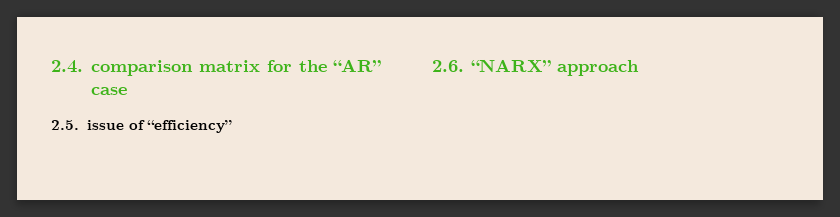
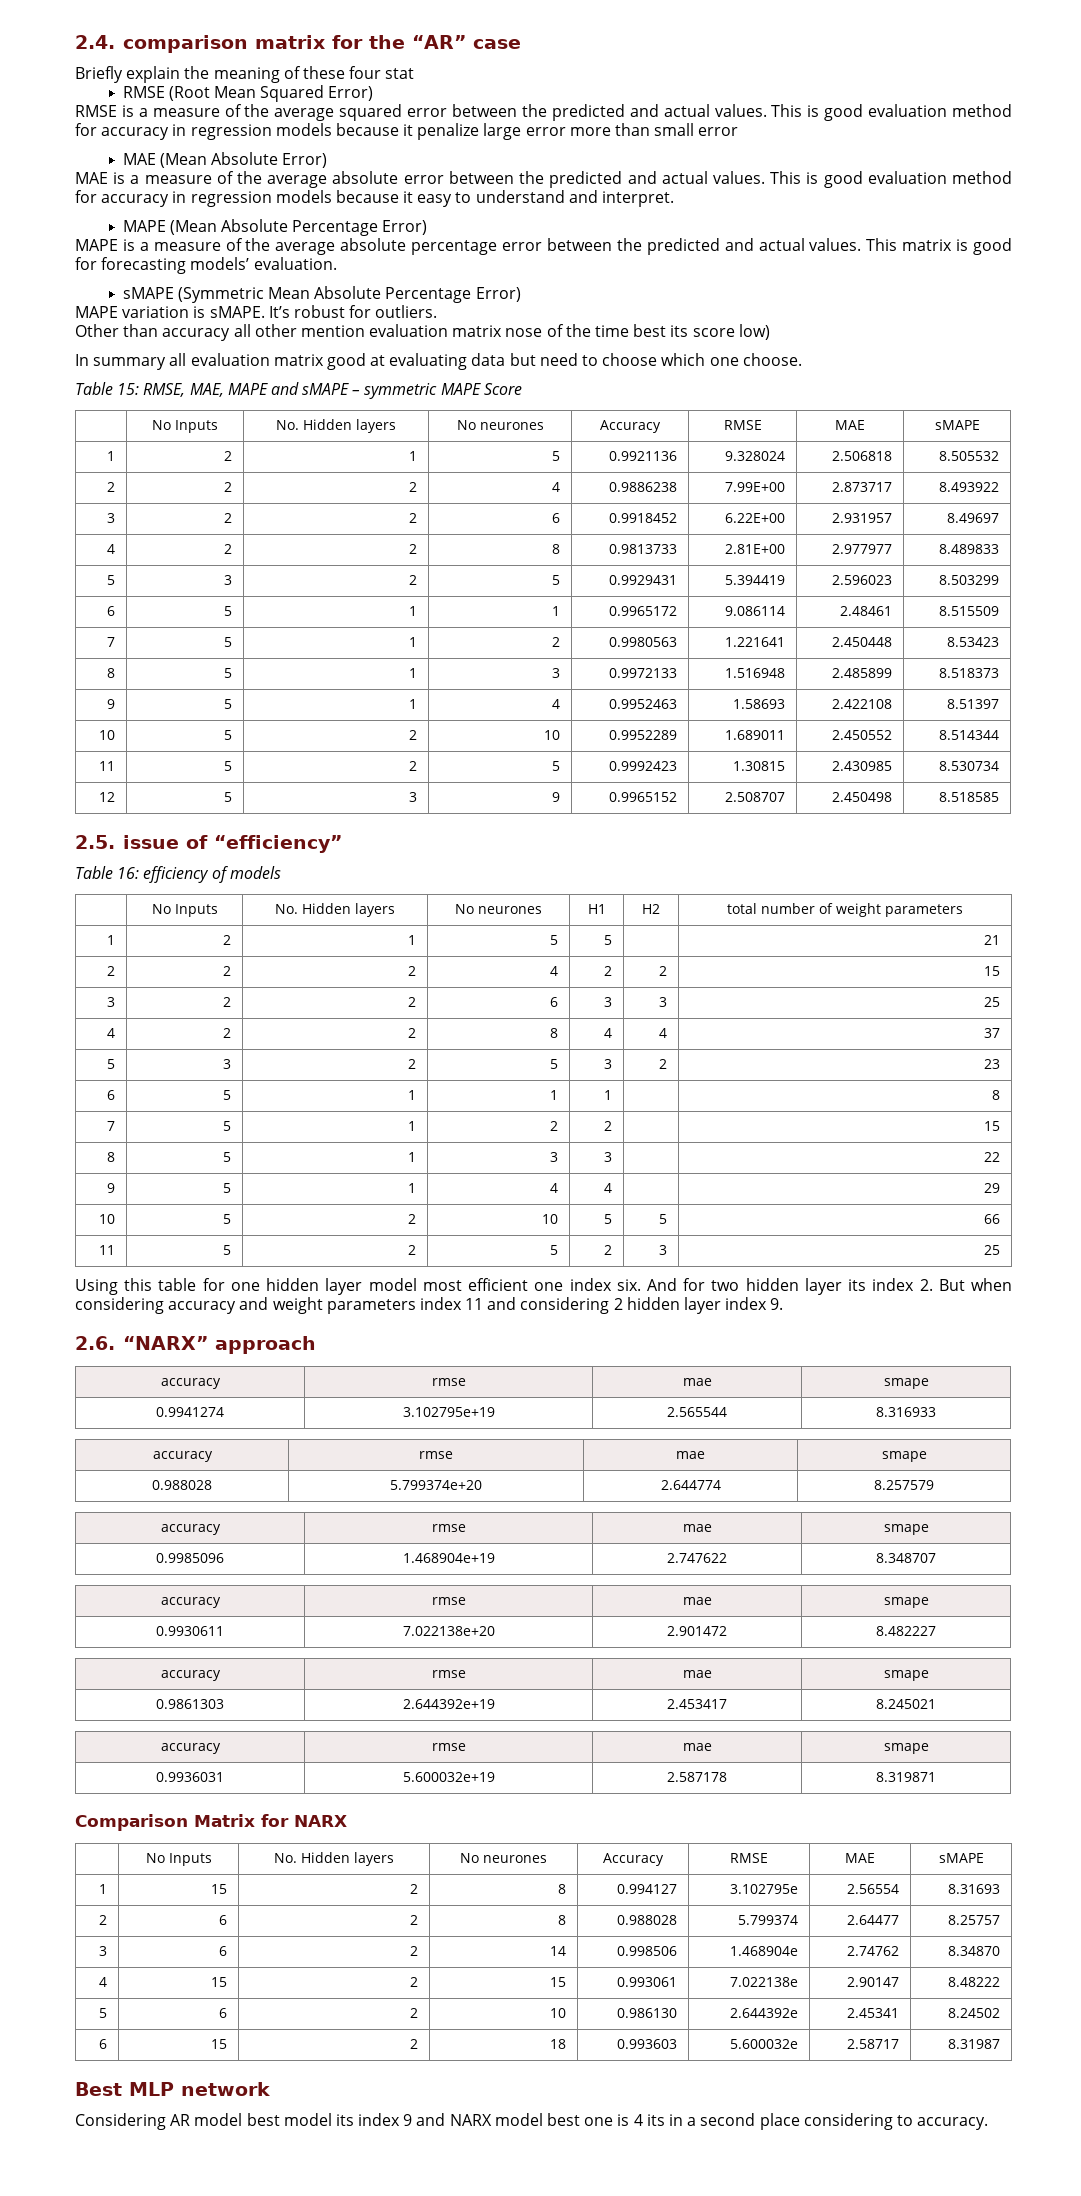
[51,120,232,133] [432,59,639,76] 2.5. issue of “efficiency” // 2.6. “NARX” approach -> [75,66,415,83] [122,85,374,102] [75,104,1013,121] [75,123,739,140] [122,152,328,168] [75,171,1013,188] [75,190,675,207] [122,219,428,236] [75,238,1013,255] [75,257,337,274] [122,286,521,303] [75,305,438,318] [75,324,770,341] [75,353,802,370] [75,382,522,399] [152,420,218,433] [276,419,396,433] [456,420,544,430] [600,420,661,433] [723,420,762,430] [835,420,865,430] [934,420,980,430] [106,451,115,461] [223,451,232,461] [408,451,417,461] [551,451,560,461] [608,451,677,461] [724,451,785,461] [831,451,892,461] [938,451,999,461] [106,482,115,492] [223,482,232,492] [408,482,417,492] [551,482,560,492] [608,482,677,492] [724,482,785,492] [831,482,892,492] [938,482,999,492] [106,513,115,523] [223,513,232,523] [408,513,417,523] [551,513,560,523] [608,513,677,523] [724,513,785,523] [831,513,892,523] [946,513,999,523] [106,544,115,554] [223,544,232,554] [408,544,417,554] [551,544,560,554] [608,544,677,554] [724,544,785,554] [831,544,892,554] [938,544,999,554] [106,575,115,585] [223,575,232,585] [408,575,417,585] [551,575,560,585] [608,575,677,585] [724,575,785,585] [831,575,892,585] [938,575,999,585] [106,606,115,616] [223,606,232,616] [408,606,417,616] [551,606,560,616] [608,606,677,616] [724,606,785,616] [839,606,892,616] [938,606,999,616] [106,637,115,647] [223,637,232,647] [408,637,417,647] [551,637,560,647] [608,637,677,647] [724,637,785,647] [831,637,892,647] [946,637,999,647] [106,668,115,678] [223,668,232,678] [408,668,417,678] [551,668,560,678] [608,668,677,678] [724,668,785,678] [831,668,892,678] [938,668,999,678] [106,699,115,709] [223,699,232,709] [408,699,417,709] [551,699,560,709] [608,699,677,709] [732,699,785,709] [831,699,892,709] [946,699,999,709] [98,730,115,740] [223,730,232,740] [408,730,417,740] [543,730,560,740] [608,730,677,740] [724,730,785,740] [831,730,892,740] [938,730,999,740] [98,761,115,771] [223,761,232,771] [408,761,417,771] [551,761,560,771] [608,761,677,771] [732,761,785,771] [831,761,892,771] [938,761,999,771] [98,792,115,802] [223,792,232,802] [408,792,417,802] [551,792,560,802] [608,792,677,802] [724,792,785,802] [831,792,892,802] [938,792,999,802] [75,835,342,853] [75,866,281,883] [151,904,218,917] [275,903,395,917] [455,904,542,914] [587,904,606,914] [642,904,660,914] [727,903,963,917] [106,935,115,945] [222,935,231,945] [407,935,416,945] [549,935,558,945] [603,935,612,945] [983,935,1000,945] [106,966,115,976] [222,966,231,976] [407,966,416,976] [549,966,558,976] [603,966,612,976] [658,966,667,976] [983,966,1000,976] [106,997,115,1007] [222,997,231,1007] [407,997,416,1007] [549,997,558,1007] [603,997,612,1007] [658,997,667,1007] [983,997,1000,1007] [106,1028,115,1038] [222,1028,231,1038] [407,1028,416,1038] [549,1028,558,1038] [603,1028,612,1038] [658,1028,667,1038] [983,1028,1000,1038] [106,1059,115,1069] [222,1059,231,1069] [407,1059,416,1069] [549,1059,558,1069] [603,1059,612,1069] [658,1059,667,1069] [983,1059,1000,1069] [106,1090,115,1100] [222,1090,231,1100] [407,1090,416,1100] [549,1090,558,1100] [603,1090,612,1100] [991,1090,1000,1100] [106,1121,115,1131] [222,1121,231,1131] [407,1121,416,1131] [549,1121,558,1131] [603,1121,612,1131] [983,1121,1000,1131] [106,1152,115,1162] [222,1152,231,1162] [407,1152,416,1162] [549,1152,558,1162] [603,1152,612,1162] [983,1152,1000,1162] [106,1183,115,1193] [222,1183,231,1193] [407,1183,416,1193] [549,1183,558,1193] [603,1183,612,1193] [983,1183,1000,1193] [98,1214,115,1224] [222,1214,231,1224] [407,1214,416,1224] [541,1214,558,1224] [603,1214,612,1224] [658,1214,667,1224] [983,1214,1000,1224] [98,1245,115,1255] [222,1245,231,1255] [407,1245,416,1255] [549,1245,558,1255] [603,1245,612,1255] [658,1245,667,1255] [983,1245,1000,1255] [75,1278,1013,1295] [75,1297,784,1314] [75,1336,316,1354] [160,1378,221,1389] [431,1378,466,1386] [682,1378,712,1386] [883,1378,929,1389] [156,1407,224,1417] [402,1407,495,1417] [667,1407,727,1417] [876,1407,936,1417] [152,1451,213,1462] [419,1451,453,1459] [676,1451,705,1459] [881,1451,927,1462] [152,1480,212,1490] [390,1480,482,1490] [660,1480,721,1490] [874,1480,934,1490] [160,1524,221,1535] [431,1524,466,1532] [682,1524,712,1532] [883,1524,929,1535] [156,1553,224,1563] [402,1553,495,1563] [667,1553,727,1563] [876,1553,936,1563] [160,1597,221,1608] [431,1597,466,1605] [682,1597,712,1605] [883,1597,929,1608] [156,1626,224,1636] [402,1626,495,1636] [667,1626,727,1636] [876,1626,936,1636] [160,1670,221,1681] [431,1670,466,1678] [682,1670,712,1678] [883,1670,929,1681] [156,1699,224,1709] [402,1699,495,1709] [667,1699,727,1709] [876,1699,936,1709] [160,1743,221,1754] [431,1743,466,1751] [682,1743,712,1751] [883,1743,929,1754] [156,1772,224,1782] [402,1772,495,1782] [667,1772,727,1782] [876,1772,936,1782] [75,1814,347,1831] [145,1853,212,1866] [274,1852,394,1866] [460,1853,547,1863] [603,1853,664,1866] [730,1853,768,1863] [845,1853,875,1863] [938,1853,984,1863] [98,1884,107,1894] [210,1884,227,1894] [409,1884,418,1894] [557,1884,566,1894] [616,1884,677,1894] [729,1884,798,1894] [846,1884,899,1894] [947,1884,1000,1894] [98,1915,107,1925] [218,1915,227,1925] [409,1915,418,1925] [557,1915,566,1925] [616,1915,677,1925] [737,1915,798,1925] [846,1915,899,1925] [947,1915,1000,1925] [98,1946,107,1956] [218,1946,227,1956] [409,1946,418,1956] [549,1946,566,1956] [616,1946,677,1956] [729,1946,798,1956] [846,1946,899,1956] [947,1946,1000,1956] [98,1977,107,1987] [210,1977,227,1987] [409,1977,418,1987] [549,1977,566,1987] [616,1977,677,1987] [729,1977,798,1987] [846,1977,899,1987] [947,1977,1000,1987] [98,2008,107,2018] [218,2008,227,2018] [409,2008,418,2018] [549,2008,566,2018] [616,2008,677,2018] [729,2008,798,2018] [846,2008,899,2018] [947,2008,1000,2018] [98,2039,107,2049] [210,2039,227,2049] [409,2039,418,2049] [549,2039,566,2049] [616,2039,677,2049] [729,2039,798,2049] [846,2039,899,2049] [947,2039,1000,2049] [75,2082,270,2096] [75,2113,989,2130] Briefly explain the meaning of these four stat // RMSE (Root Mean Squared Error) // RMSE is a measure of the average squared error between the predicted and actual values. This is good evaluation method for accuracy in regression models because it penalize large error more than small error // MAE (Mean Absolute Error) // MAE is a measure of the average absolute error between the predicted and actual values. This is good evaluation method for accuracy in regression models because it easy to understand and interpret. // MAPE (Mean Absolute Percentage Error) // MAPE is a measure of the average absolute percentage error between the predicted and actual values. This matrix is good for forecasting models’ evaluation. // sMAPE (Symmetric Mean Absolute Percentage Error) // MAPE variation is sMAPE. It’s robust for outliers. // Other than accuracy all other mention evaluation matrix nose of the time best its score low) // In summary all evaluation matrix good at evaluating data but need to choose which one choose. // Table 15: RMSE, MAE, MAPE and sMAPE – symmetric MAPE Score // | No Inputs | No. Hidden layers | No neurones | Accuracy | RMSE | MAE | sMAPE // 1 | 2 | 1 | 5 | 0.9921136 | 9.328024 | 2.506818 | 8.505532 // 2 | 2 | 2 | 4 | 0.9886238 | 7.99E+00 | 2.873717 | 8.493922 // 3 | 2 | 2 | 6 | 0.9918452 | 6.22E+00 | 2.931957 | 8.49697 // 4 | 2 | 2 | 8 | 0.9813733 | 2.81E+00 | 2.977977 | 8.489833 // 5 | 3 | 2 | 5 | 0.9929431 | 5.394419 | 2.596023 | 8.503299 // 6 | 5 | 1 | 1 | 0.9965172 | 9.086114 | 2.48461 | 8.515509 // 7 | 5 | 1 | 2 | 0.9980563 | 1.221641 | 2.450448 | 8.53423 // 8 | 5 | 1 | 3 | 0.9972133 | 1.516948 | 2.485899 | 8.518373 // 9 | 5 | 1 | 4 | 0.9952463 | 1.58693 | 2.422108 | 8.51397 // 10 | 5 | 2 | 10 | 0.9952289 | 1.689011 | 2.450552 | 8.514344 // 11 | 5 | 2 | 5 | 0.9992423 | 1.30815 | 2.430985 | 8.530734 // 12 | 5 | 3 | 9 | 0.9965152 | 2.508707 | 2.450498 | 8.518585 // 2.5. issue of “efficiency” // Table 16: efficiency of models // | No Inputs | No. Hidden layers | No neurones | H1 | H2 | total number of weight parameters // 1 | 2 | 1 | 5 | 5 | | 21 // 2 | 2 | 2 | 4 | 2 | 2 | 15 // 3 | 2 | 2 | 6 | 3 | 3 | 25 // 4 | 2 | 2 | 8 | 4 | 4 | 37 // 5 | 3 | 2 | 5 | 3 | 2 | 23 // 6 | 5 | 1 | 1 | 1 | | 8 // 7 | 5 | 1 | 2 | 2 | | 15 // 8 | 5 | 1 | 3 | 3 | | 22 // 9 | 5 | 1 | 4 | 4 | | 29 // 10 | 5 | 2 | 10 | 5 | 5 | 66 // 11 | 5 | 2 | 5 | 2 | 3 | 25 // Using this table for one hidden layer model most efficient one index six. And for two hidden layer its index 2. But when considering accuracy and weight parameters index 11 and considering 2 hidden layer index 9. // 2.6. “NARX” approach // accuracy | rmse | mae | smape // 0.9941274 | 3.102795e+19 | 2.565544 | 8.316933 // accuracy | rmse | mae | smape // 0.988028 | 5.799374e+20 | 2.644774 | 8.257579 // accuracy | rmse | mae | smape // 0.9985096 | 1.468904e+19 | 2.747622 | 8.348707 // accuracy | rmse | mae | smape // 0.9930611 | 7.022138e+20 | 2.901472 | 8.482227 // accuracy | rmse | mae | smape // 0.9861303 | 2.644392e+19 | 2.453417 | 8.245021 // accuracy | rmse | mae | smape // 0.9936031 | 5.600032e+19 | 2.587178 | 8.319871 // Comparison Matrix for NARX // | No Inputs | No. Hidden layers | No neurones | Accuracy | RMSE | MAE | sMAPE // 1 | 15 | 2 | 8 | 0.994127 | 3.102795e | 2.56554 | 8.31693 // 2 | 6 | 2 | 8 | 0.988028 | 5.799374 | 2.64477 | 8.25757 // 3 | 6 | 2 | 14 | 0.998506 | 1.468904e | 2.74762 | 8.34870 // 4 | 15 | 2 | 15 | 0.993061 | 7.022138e | 2.90147 | 8.48222 // 5 | 6 | 2 | 10 | 0.986130 | 2.644392e | 2.45341 | 8.24502 // 6 | 15 | 2 | 18 | 0.993603 | 5.600032e | 2.58717 | 8.31987 // Best MLP network // Considering AR model best model its index 9 and NARX model best one is 4 its in a second place considering to accuracy.

